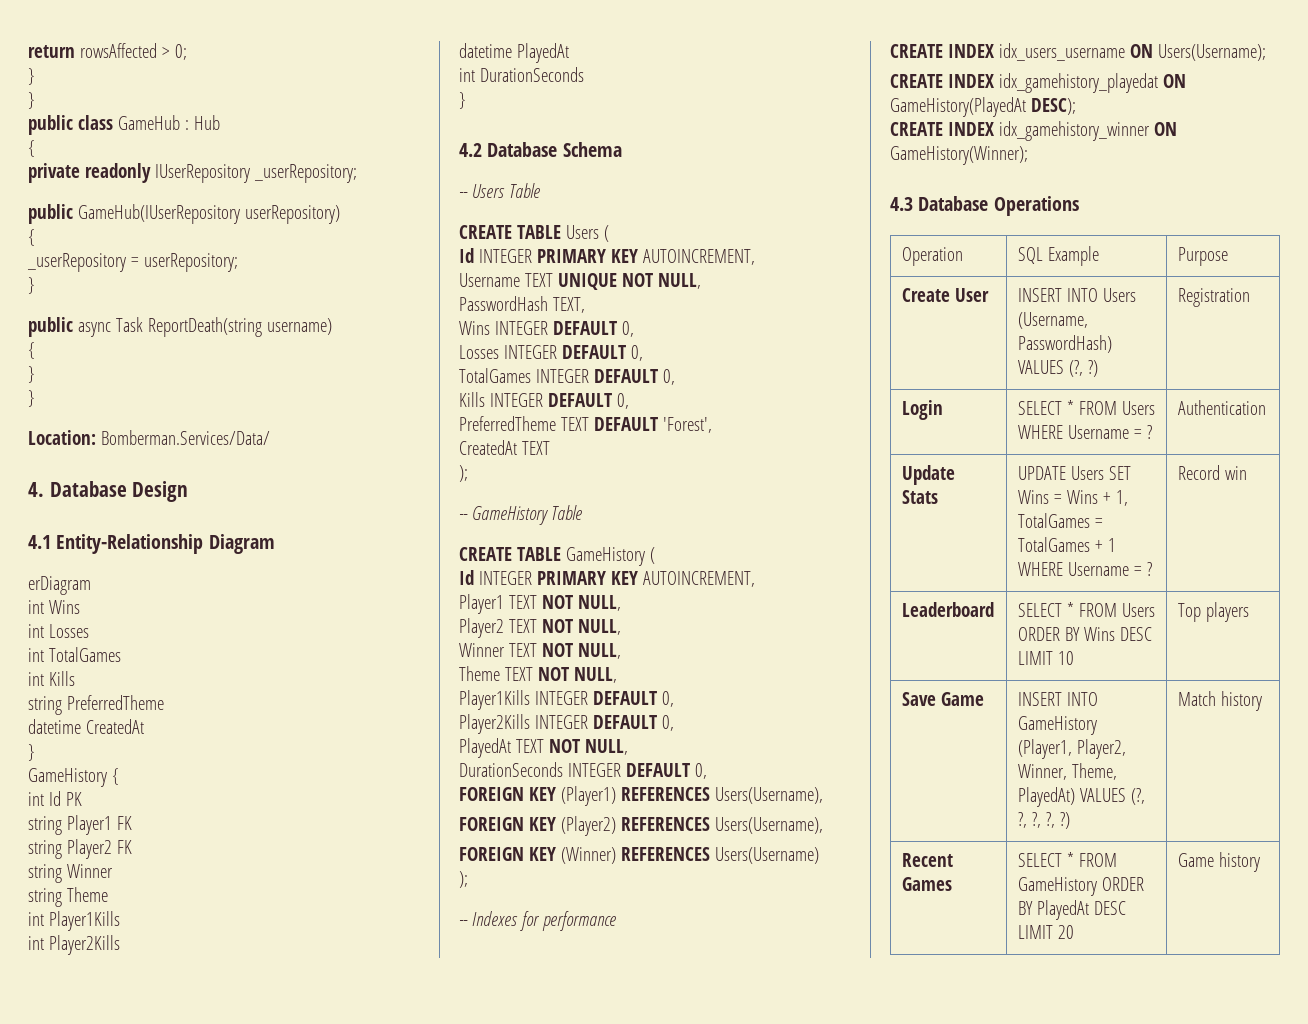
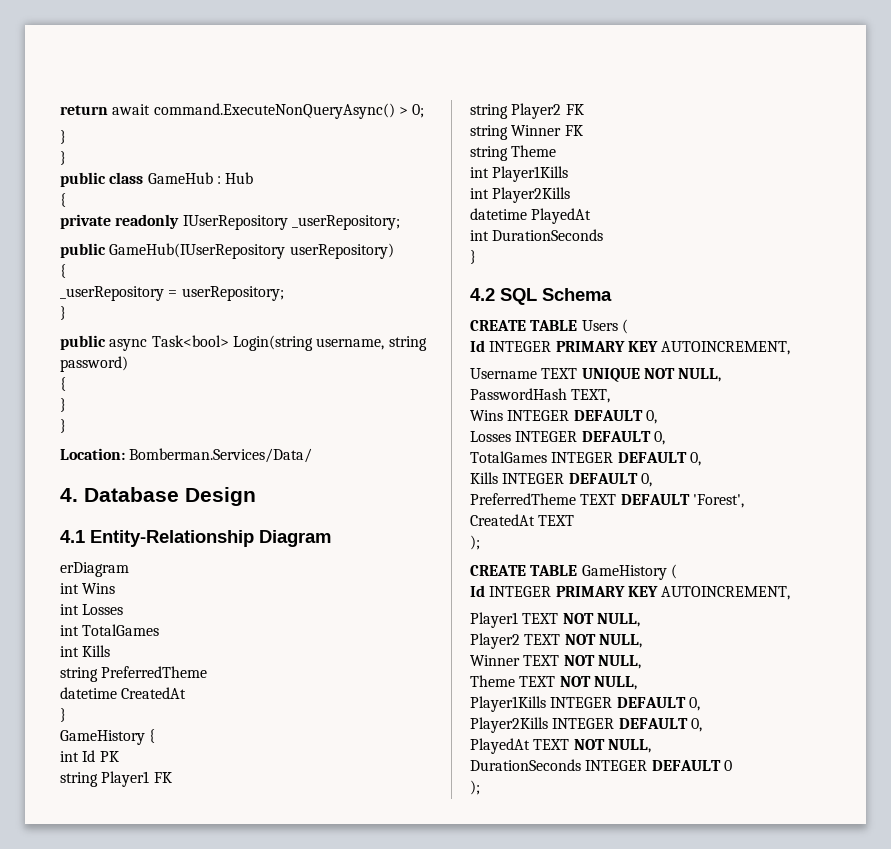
[79,43,157,58] rowsAffected -> [112,103,395,119] await command.ExecuteNonQueryAsync()
[115,317,332,337] Task ReportDeath(string username) -> [151,335,427,351] [60,356,128,372] Task<bool> Login(string username, string password)
(113, 871) none -> [564,125,583,136] FK
[487,142,558,157] Database -> [500,288,537,305] SQL
[459,183,540,198] // -- Users Table -> (612, 294) none
[459,505,582,525] // -- GameHistory Table -> (480, 542) none
[694,763,707,779] [459,786,823,806] [459,816,823,836] [459,847,819,864] [459,871,468,888] [459,911,616,931] [890,43,1266,61] [890,73,1186,93] [890,97,1076,117] [890,121,1177,141] [890,146,1028,165] [890,196,1079,216] [901,247,963,266] [1017,246,1099,266] [1177,247,1228,266] [901,288,989,302] [1017,288,1136,302] [1017,312,1088,329] [1017,335,1112,353] [1017,360,1098,377] [1177,288,1250,307] [901,400,943,420] [1017,400,1155,415] [1017,425,1152,439] [1177,400,1266,415] [901,465,955,485] [901,490,938,504] [1017,466,1131,480] [1017,490,1128,506] [1017,513,1103,528] [1017,537,1116,552] [1017,562,1152,576] [1177,465,1247,480] [901,602,994,617] [1017,602,1155,617] [1017,627,1152,641] [1017,651,1074,665] [1177,602,1249,622] [901,692,984,706] [1017,692,1098,706] [1017,716,1097,735] [1017,739,1126,759] [1017,763,1117,780] [1017,787,1145,807] [1017,812,1070,829] [1177,691,1262,711] [901,853,953,867] [901,877,952,891] [1017,852,1117,867] [1017,877,1144,896] [1017,900,1126,920] [1017,925,1074,939] [1177,852,1260,872] 0, // FOREIGN KEY (Player1) REFERENCES Users(Username), // FOREIGN KEY (Player2) REFERENCES Users(Username), // FOREIGN KEY (Winner) REFERENCES Users(Username) // ); // -- Indexes for performance // CREATE INDEX idx_users_username ON Users(Username); // CREATE INDEX idx_gamehistory_playedat ON GameHistory(PlayedAt DESC); // CREATE INDEX idx_gamehistory_winner ON GameHistory(Winner); // 4.3 Database Operations // Operation | SQL Example | Purpose // Create User | INSERT INTO Users (Username, PasswordHash) VALUES (?, ?) | Registration // Login | SELECT * FROM Users WHERE Username = ? | Authentication // Update Stats | UPDATE Users SET Wins = Wins + 1, TotalGames = TotalGames + 1 WHERE Username = ? | Record win // Leaderboard | SELECT * FROM Users ORDER BY Wins DESC LIMIT 10 | Top players // Save Game | INSERT INTO GameHistory (Player1, Player2, Winner, Theme, PlayedAt) VALUES (?, ?, ?, ?, ?) | Match history // Recent Games | SELECT * FROM GameHistory ORDER BY PlayedAt DESC LIMIT 20 | Game history -> [723,760,732,771] [470,780,480,795] 0 // );

